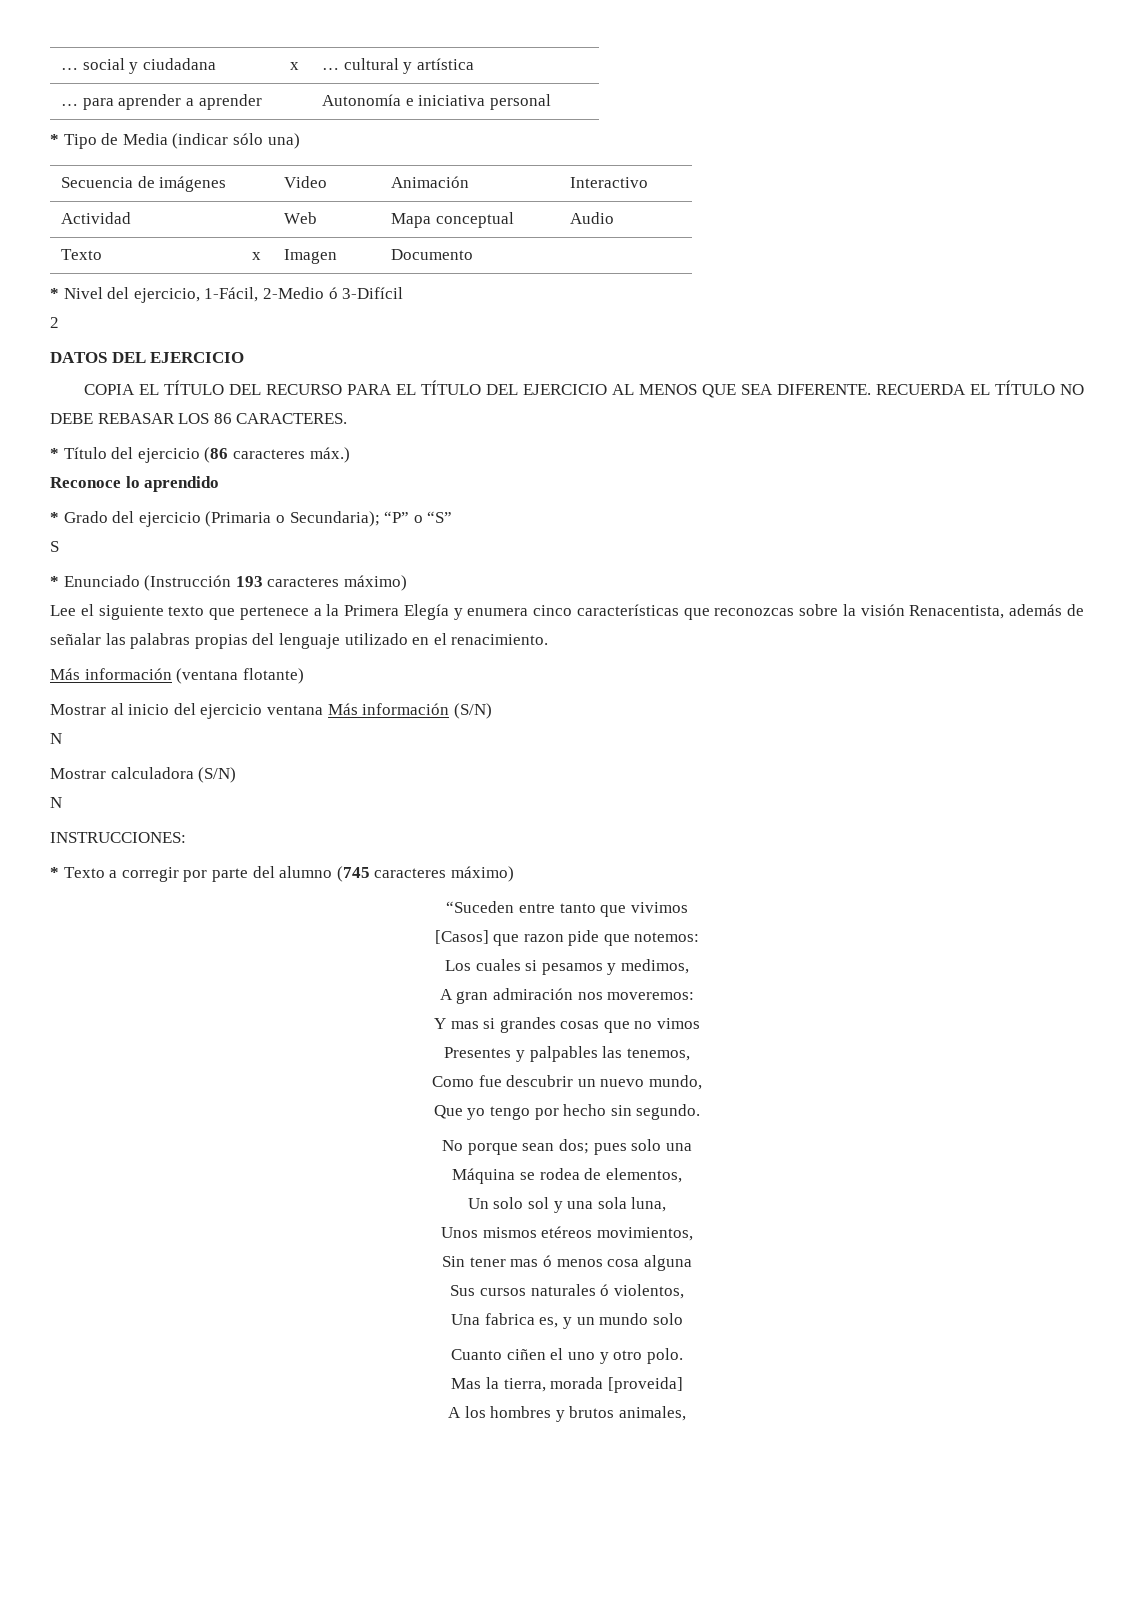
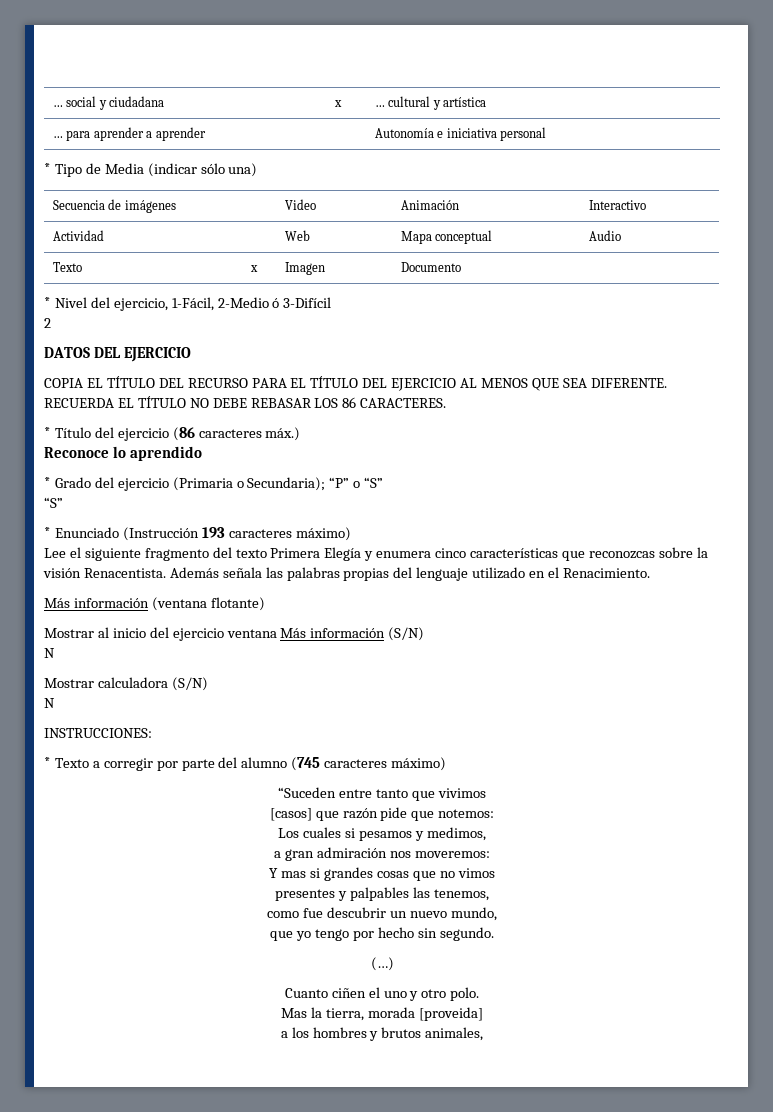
[50,541,59,552] S -> [44,497,63,508] “S”
[168,604,340,620] texto que pertenece a la -> [144,547,267,561] fragmento del texto
[909,604,1084,619] [50,633,101,645] Renacentista, además de señalar -> [83,567,262,578] Renacentista. Además señala
[451,634,549,645] renacimiento. -> [562,568,650,578] Renacimiento.
[434,930,564,946] [Casos] que razon -> [269,808,378,821] [casos] que razón
[439,989,453,1000] A -> [274,851,282,858] a
[444,1047,512,1058] Presentes -> [275,889,336,901] presentes
[432,1076,475,1087] Como -> [267,911,300,918] como
[433,1105,463,1119] Que -> [270,931,294,941] que
[442,1139,692,1155] [452,1168,682,1184] [467,1197,667,1213] [441,1226,693,1241] [442,1255,692,1271] [450,1284,684,1299] [451,1313,683,1329] No porque sean dos; pues solo una // Máquina se rodea de elementos, // Un solo sol y una sola luna, // Unos mismos etéreos movimientos, // Sin tener mas ó menos cosa alguna // Sus cursos naturales ó violentos, // Una fabrica es, y un mundo solo -> [370,957,394,971] (…)
[448,1407,462,1418] A -> [280,1031,288,1038] a

